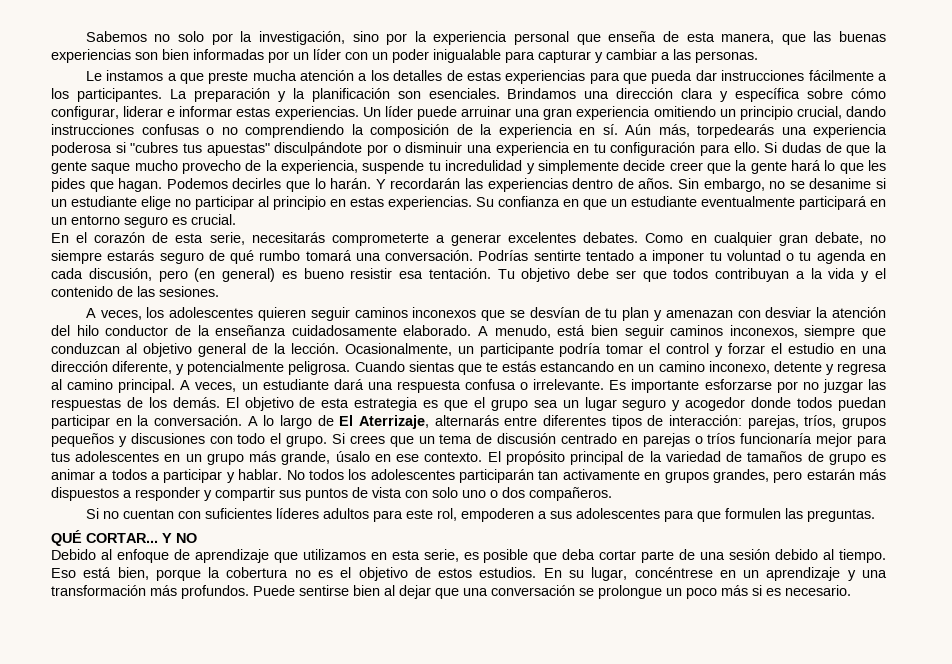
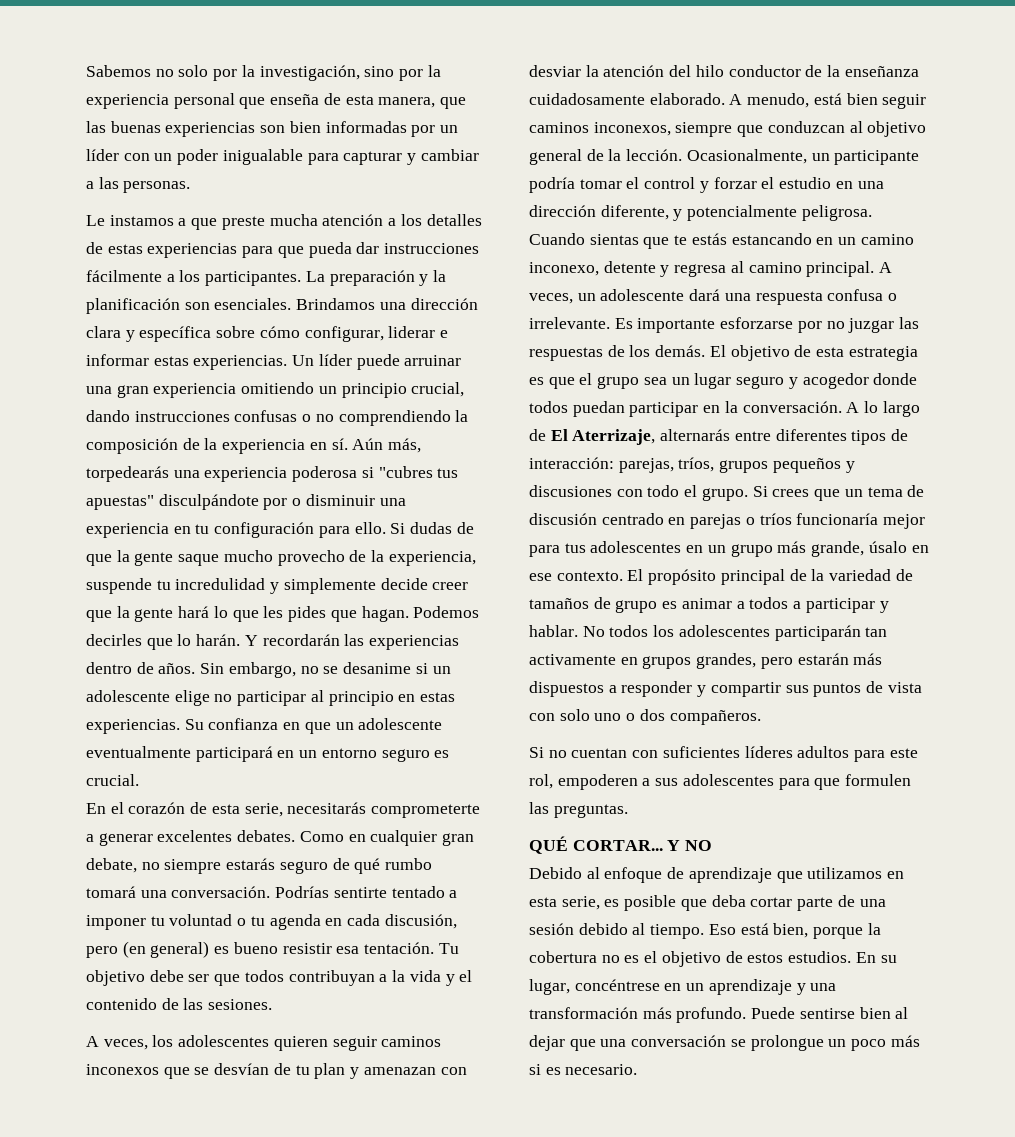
[71,196,137,207] estudiante -> [86,690,170,702] adolescente
[631,196,697,207] estudiante -> [358,718,443,730] adolescente
[262,379,329,390] estudiante -> [600,289,685,301] adolescente
[181,585,249,599] profundos. -> [676,1007,747,1023] profundo.

